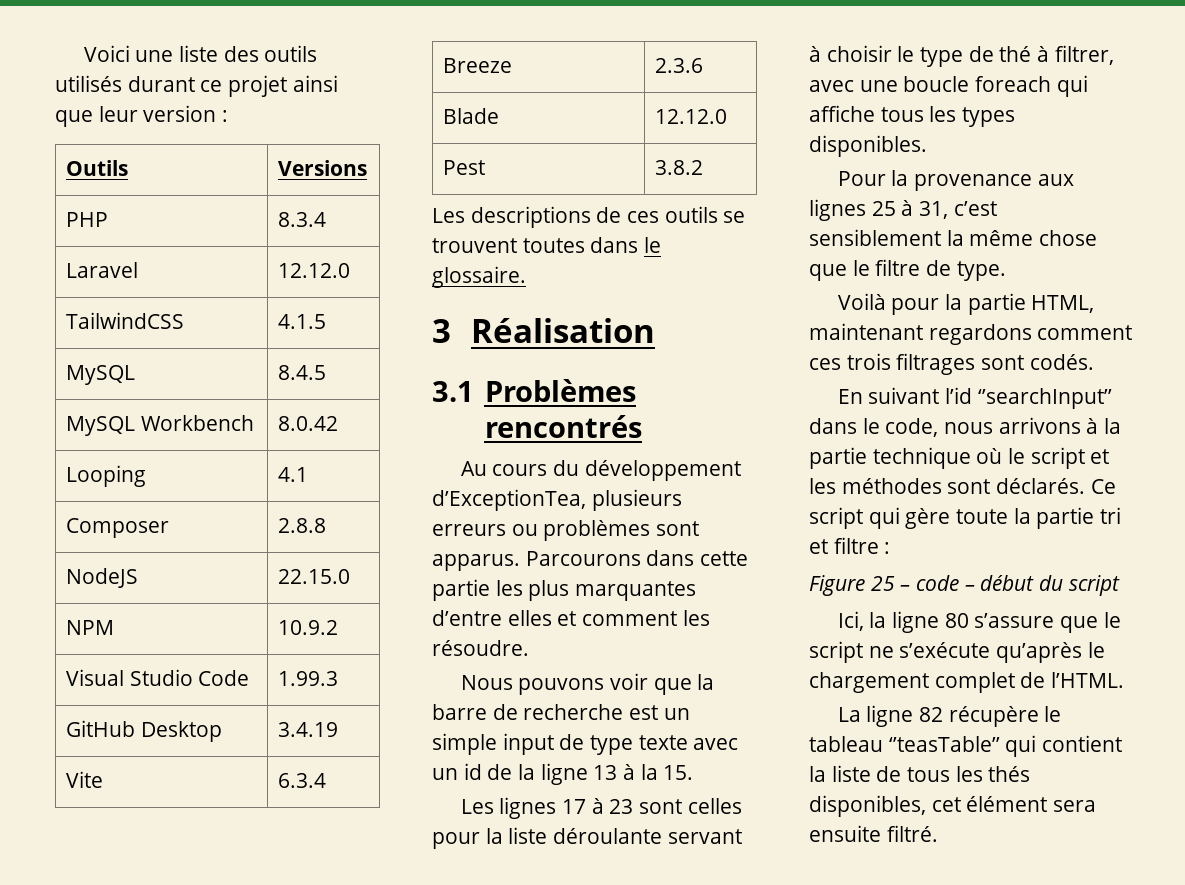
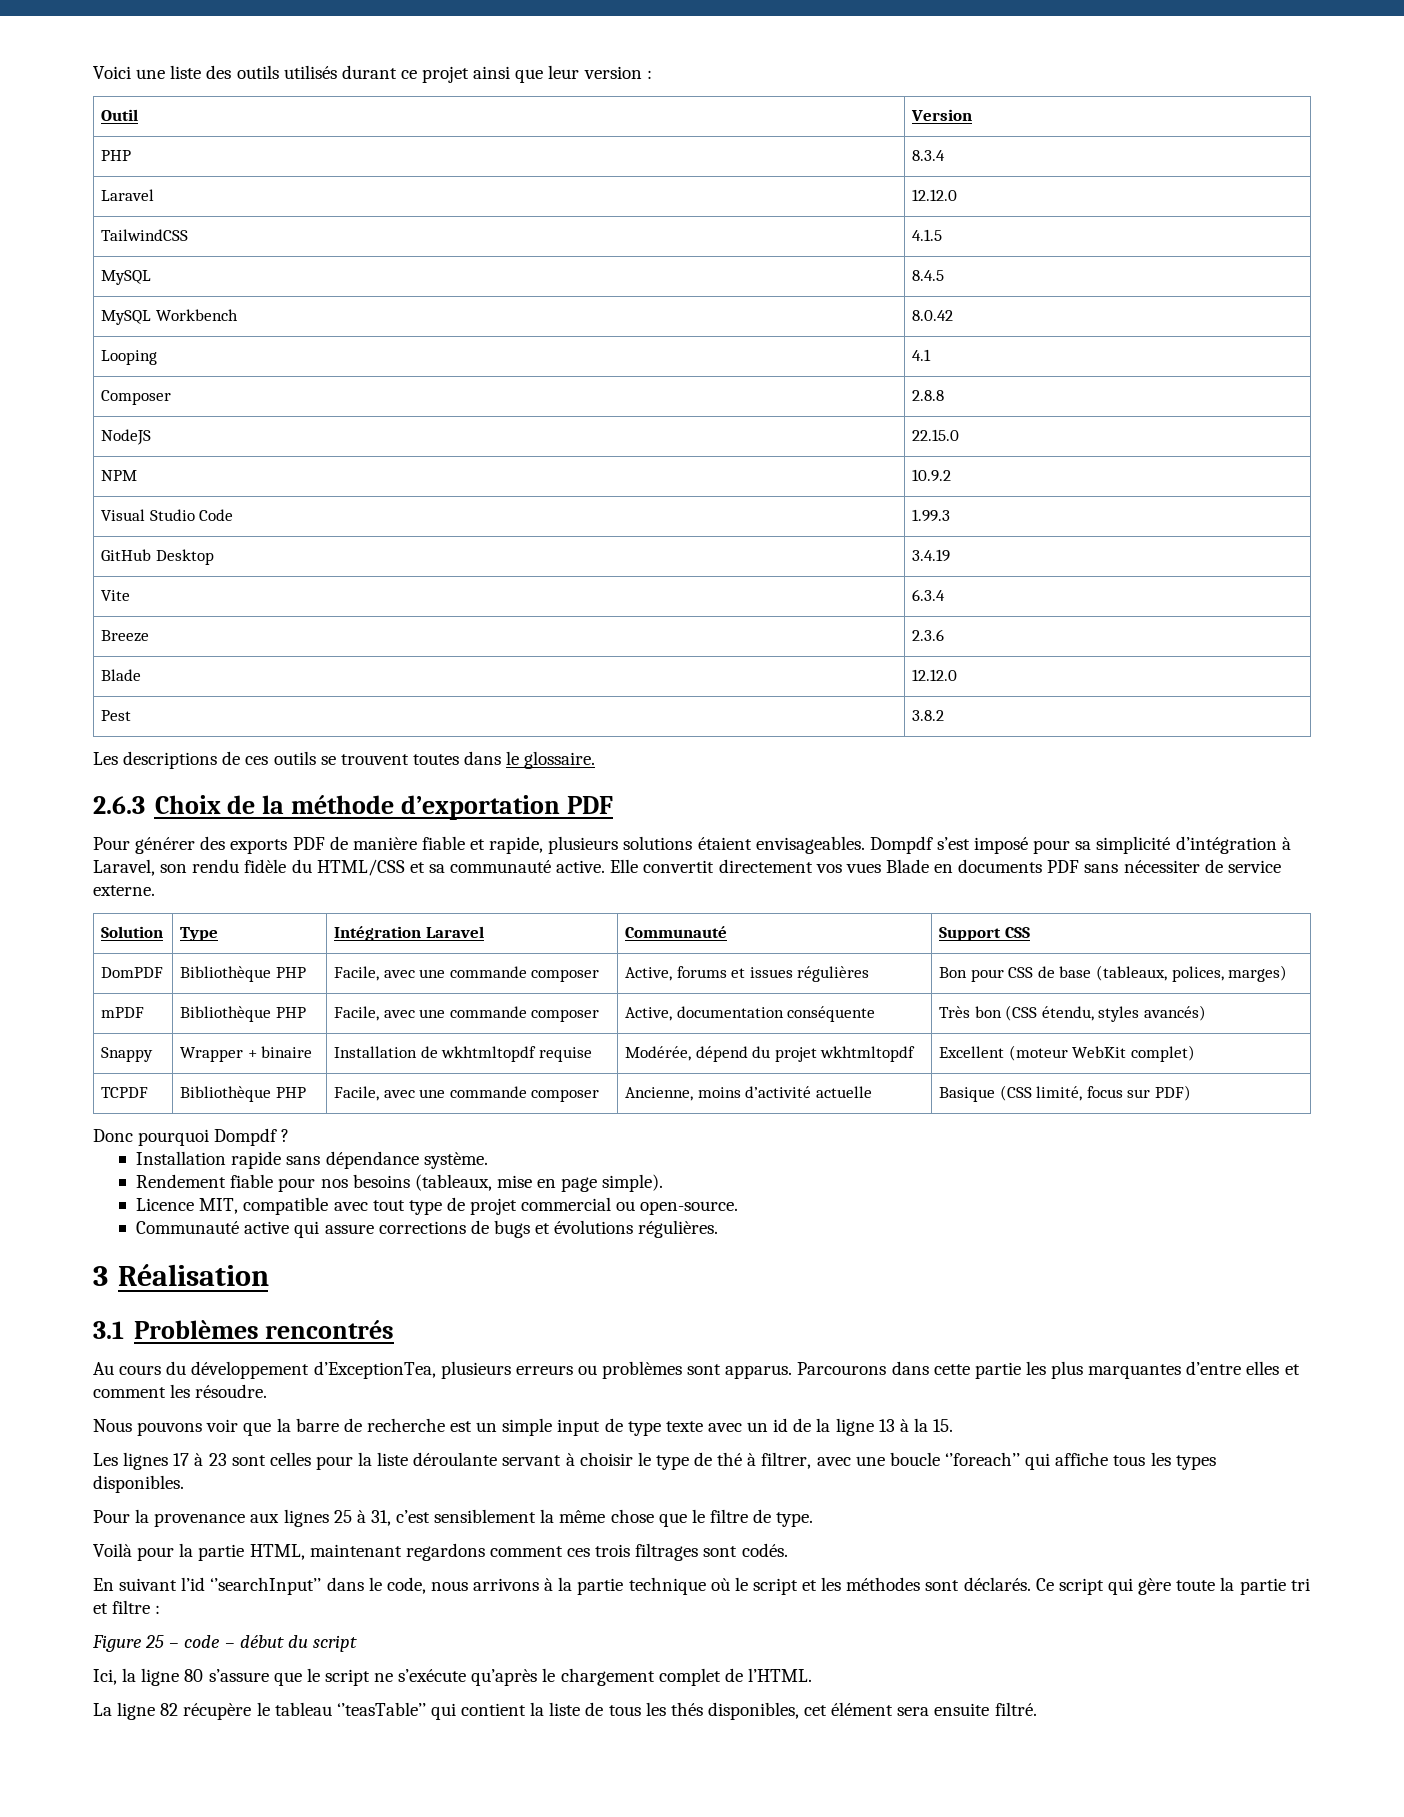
[65,160,128,176] [277,160,367,176] Outils | Versions -> [101,109,139,121] [911,109,973,121] Outil | Version
(526, 277) none -> [93,795,613,820] [93,836,1291,854] [93,859,1281,876] [93,885,155,896] [101,926,164,938] [180,927,219,941] [334,926,484,941] [625,926,728,938] [939,927,1030,941] [101,967,164,978] [180,966,306,982] [334,966,600,982] [625,966,870,982] [939,965,1288,982] [101,1007,145,1018] [180,1006,306,1022] [334,1006,600,1022] [625,1006,876,1022] [939,1005,1206,1022] [101,1047,154,1062] [180,1046,313,1062] [334,1046,592,1062] [625,1046,916,1062] [939,1045,1195,1062] [101,1087,149,1098] [180,1086,306,1102] [334,1086,600,1102] [625,1086,872,1101] [939,1085,1191,1102] [93,1128,290,1146] [136,1151,488,1169] [136,1174,664,1192] [136,1197,739,1215] [136,1220,719,1238] // 2.6.3 Choix de la méthode d’exportation PDF // Pour générer des exports PDF de manière fiable et rapide, plusieurs solutions étaient envisageables. Dompdf s’est imposé pour sa simplicité d’intégration à Laravel, son rendu fidèle du HTML/CSS et sa communauté active. Elle convertit directement vos vues Blade en documents PDF sans nécessiter de service externe. // Solution | Type | Intégration Laravel | Communauté | Support CSS // DomPDF | Bibliothèque PHP | Facile, avec une commande composer | Active, forums et issues régulières | Bon pour CSS de base (tableaux, polices, marges) // mPDF | Bibliothèque PHP | Facile, avec une commande composer | Active, documentation conséquente | Très bon (CSS étendu, styles avancés) // Snappy | Wrapper + binaire | Installation de wkhtmltopdf requise | Modérée, dépend du projet wkhtmltopdf | Excellent (moteur WebKit complet) // TCPDF | Bibliothèque PHP | Facile, avec une commande composer | Ancienne, moins d’activité actuelle | Basique (CSS limité, focus sur PDF) // Donc pourquoi Dompdf ? // Installation rapide sans dépendance système. // Rendement fiable pour nos besoins (tableaux, mise en page simple). // Licence MIT, compatible avec tout type de projet commercial ou open-source. // Communauté active qui assure corrections de bugs et évolutions régulières.
[975,76,1052,92] foreach -> [944,1452,1020,1466] ‘’foreach’’

